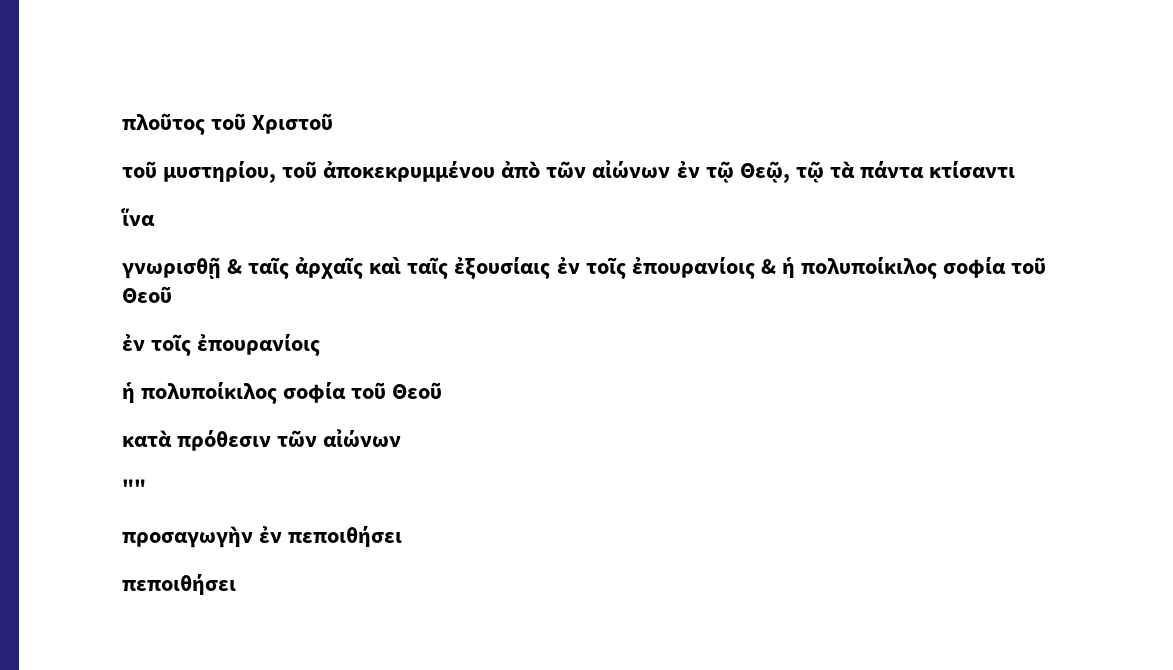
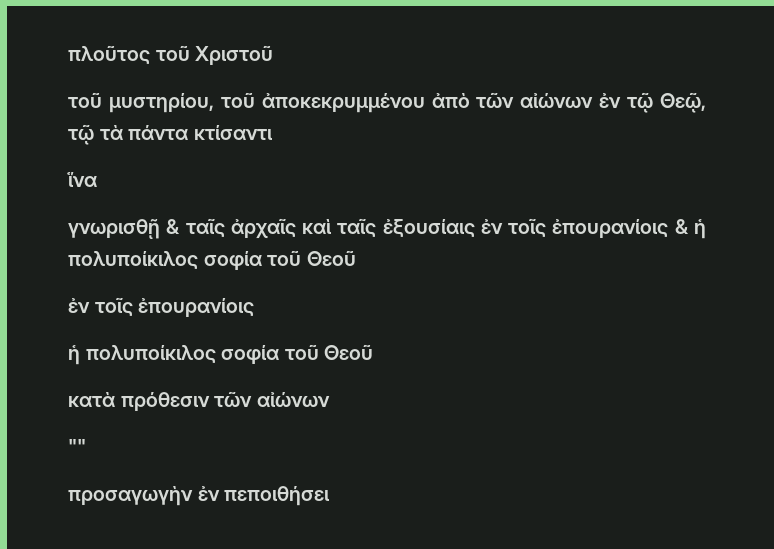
[122,574,236,595] // πεποιθήσει -> (331, 496) none

